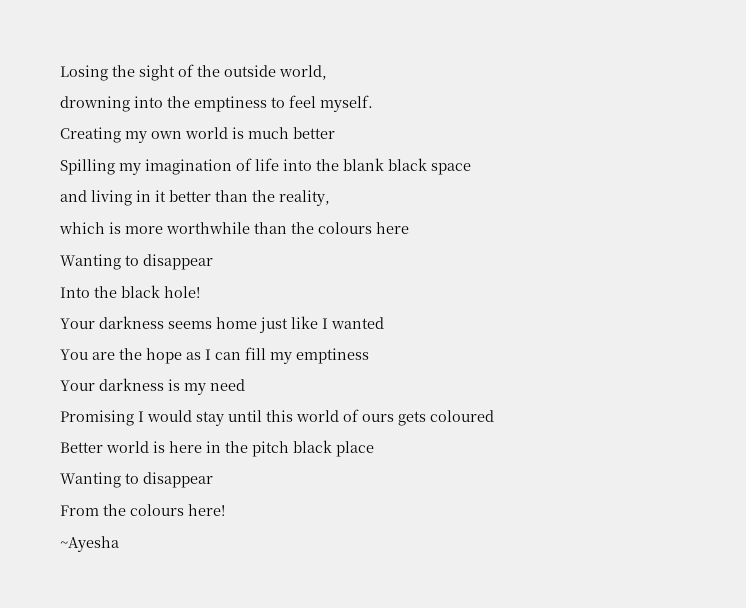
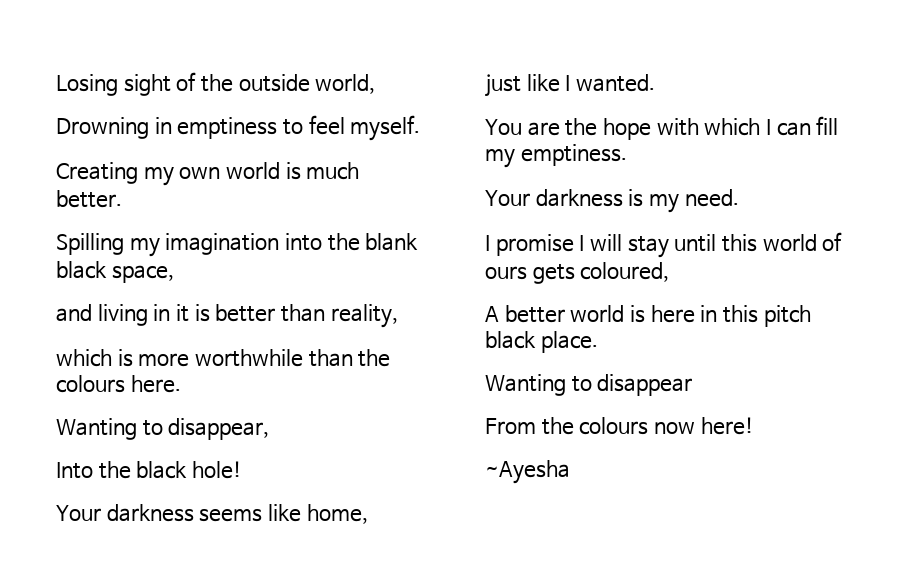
[112,65,135,77] the -> (118, 85) none
[60,96,190,112] drowning into the -> [56,117,172,139] Drowning in
[293,127,335,139] better -> [56,190,122,208] better.
[236,158,279,171] of life -> (280, 244) none
[431,163,471,175] space -> [111,265,174,283] space,
(166, 196) none -> [194,304,210,322] is
[252,190,275,202] the -> (326, 313) none
[376,222,409,234] [60,254,213,270] here // Wanting to disappear -> [130,375,181,393] [56,418,270,440] here. // Wanting to disappear,
[216,317,257,329] home -> [267,504,368,524] like home, //
[331,317,384,329] wanted -> [576,74,656,92] wanted.
[186,352,201,360] as -> [656,118,761,136] with which
[296,348,369,364] emptiness -> [520,144,627,166] emptiness.
[210,379,245,391] [60,410,192,426] need // Promising I would -> [684,189,739,207] [485,234,622,256] need. // I promise I will
[430,410,494,422] [60,442,103,453] coloured // Better -> [580,262,670,282] [485,305,565,323] coloured, // A better
[225,441,248,453] the -> [723,305,759,323] this
[336,441,374,457] place -> [540,331,598,353] place.
(184, 510) none -> [653,422,695,434] now

